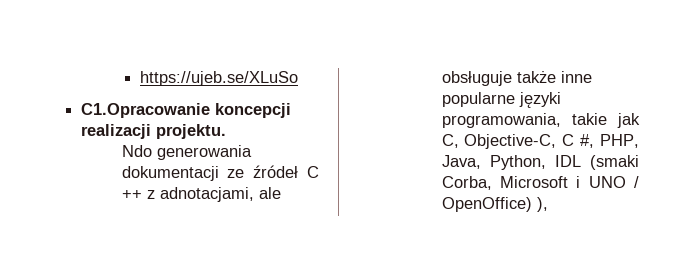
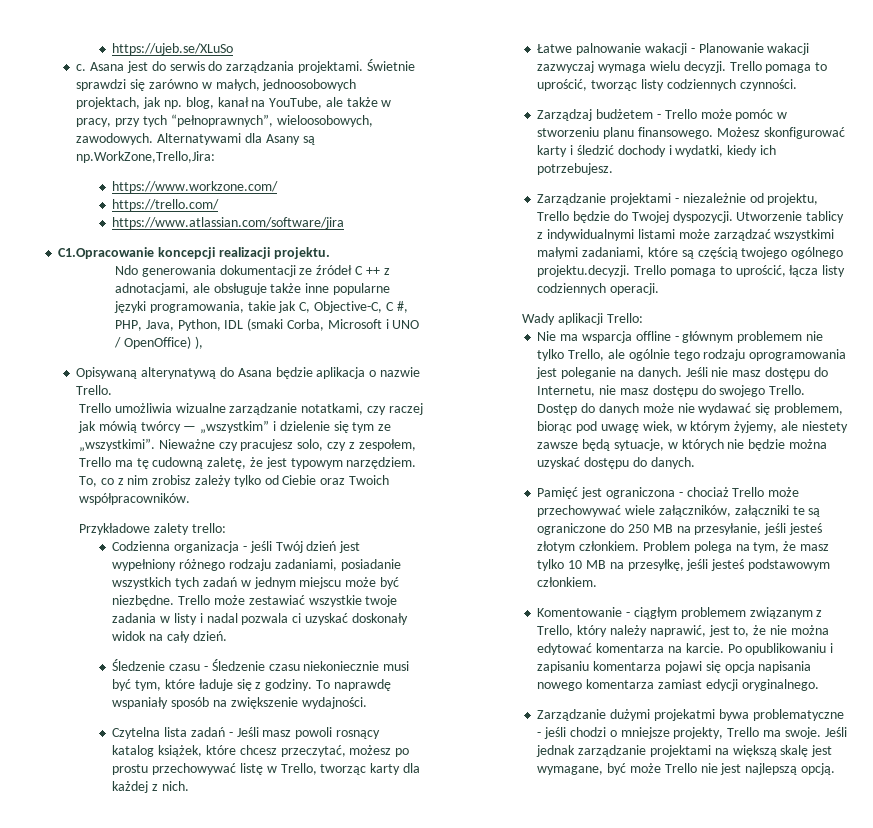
(298, 78) none -> [76,59,415,73] [76,79,357,91] [76,97,392,109] [76,114,373,127] [76,133,315,145] [76,151,216,163] [112,181,279,193] [112,199,220,211] [112,217,345,229] // c. Asana jest do serwis do zarządzania projektami. Świetnie sprawdzi się zarówno w małych, jednoosobowych projektach, jak np. blog, kanał na YouTube, ale także w pracy, przy tych “pełnoprawnych”, wieloosobowych, zawodowych. Alternatywami dla Asany są np.WorkZone,Trello,Jira: // https://www.workzone.com/ // https://trello.com/ // https://www.atlassian.com/software/jira
(548, 204) none -> [76,367,420,379] [76,385,113,395] [79,403,423,415] [78,420,392,434] [79,438,416,452] [79,457,417,469] [79,475,389,487] [79,493,191,505] [79,523,226,535] [112,541,361,553] [112,559,401,571] [112,577,399,589] [112,595,398,607] [112,613,408,625] [112,631,227,643] [112,659,410,671] [112,679,391,691] [112,697,367,709] [112,727,380,739] [112,745,410,757] [112,763,420,775] [112,781,190,793] [537,43,810,55] [537,61,828,73] [537,79,797,91] [537,109,788,121] [537,127,845,139] [537,145,776,157] [537,163,614,175] [537,193,819,205] [537,211,845,223] [537,229,835,241] [537,247,844,259] [537,265,846,277] [537,283,660,295] [522,313,643,325] [537,331,823,343] [537,349,847,361] [536,367,828,379] [537,385,806,397] [537,403,843,415] [537,421,848,433] [537,439,827,451] [537,457,695,469] [537,487,800,499] [537,505,821,517] [537,523,822,535] [537,541,829,553] [537,559,830,571] [537,577,598,587] [537,607,823,619] [537,625,829,637] [537,643,834,655] [537,661,812,673] [537,679,819,691] [537,709,844,721] [537,727,847,739] [536,745,833,757] [537,763,835,775] // Opisywaną alterynatywą do Asana będzie aplikacja o nazwie Trello. // Trello umożliwia wizualne zarządzanie notatkami, czy raczej jak mówią twórcy — „wszystkim” i dzielenie się tym ze „wszystkimi”. Nieważne czy pracujesz solo, czy z zespołem, Trello ma tę cudowną zaletę, że jest typowym narzędziem. To, co z nim zrobisz zależy tylko od Ciebie oraz Twoich współpracowników. // Przykładowe zalety trello: // Codzienna organizacja - jeśli Twój dzień jest wypełniony różnego rodzaju zadaniami, posiadanie wszystkich tych zadań w jednym miejscu może być niezbędne. Trello może zestawiać wszystkie twoje zadania w listy i nadal pozwala ci uzyskać doskonały widok na cały dzień. // Śledzenie czasu - Śledzenie czasu niekoniecznie musi być tym, które ładuje się z godziny. To naprawdę wspaniały sposób na zwiększenie wydajności. // Czytelna lista zadań - Jeśli masz powoli rosnący katalog książek, które chcesz przeczytać, możesz po prostu przechowywać listę w Trello, tworząc karty dla każdej z nich. // Łatwe palnowanie wakacji - Planowanie wakacji zazwyczaj wymaga wielu decyzji. Trello pomaga to uprościć, tworząc listy codziennych czynności. // Zarządzaj budżetem - Trello może pomóc w stworzeniu planu finansowego. Możesz skonfigurować karty i śledzić dochody i wydatki, kiedy ich potrzebujesz. // Zarządzanie projektami - niezależnie od projektu, Trello będzie do Twojej dyspozycji. Utworzenie tablicy z indywidualnymi listami może zarządzać wszystkimi małymi zadaniami, które są częścią twojego ogólnego projektu.decyzji. Trello pomaga to uprościć, łącza listy codziennych operacji. // Wady aplikacji Trello: // Nie ma wsparcja offline - głównym problemem nie tylko Trello, ale ogólnie tego rodzaju oprogramowania jest poleganie na danych. Jeśli nie masz dostępu do Internetu, nie masz dostępu do swojego Trello. Dostęp do danych może nie wydawać się problemem, biorąc pod uwagę wiek, w którym żyjemy, ale niestety zawsze będą sytuacje, w których nie będzie można uzyskać dostępu do danych. // Pamięć jest ograniczona - chociaż Trello może przechowywać wiele załączników, załączniki te są ograniczone do 250 MB na przesyłanie, jeśli jesteś złotym członkiem. Problem polega na tym, że masz tylko 10 MB na przesyłkę, jeśli jesteś podstawowym członkiem. // Komentowanie - ciągłym problemem związanym z Trello, który należy naprawić, jest to, że nie można edytować komentarza na karcie. Po opublikowaniu i zapisaniu komentarza pojawi się opcja napisania nowego komentarza zamiast edycji oryginalnego. // Zarządzanie dużymi projekatmi bywa problematyczne - jeśli chodzi o mniejsze projekty, Trello ma swoje. Jeśli jednak zarządzanie projektami na większą skalę jest wymagane, być może Trello nie jest najlepszą opcją.

